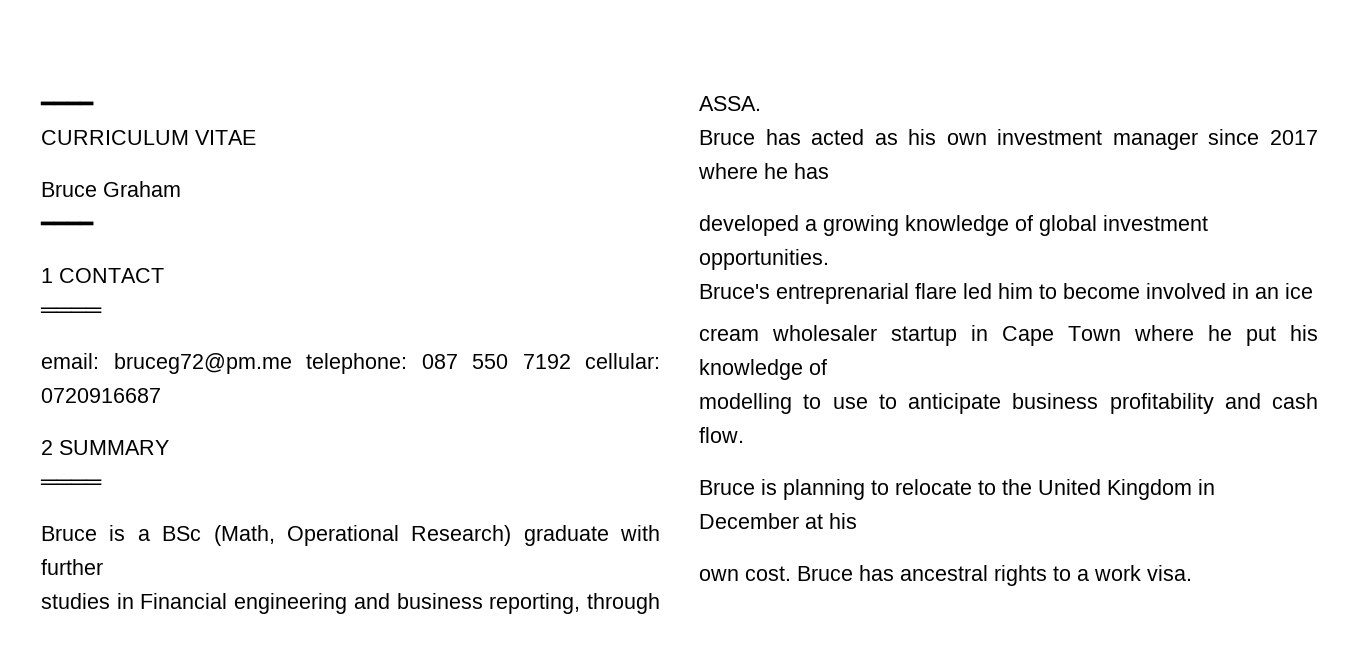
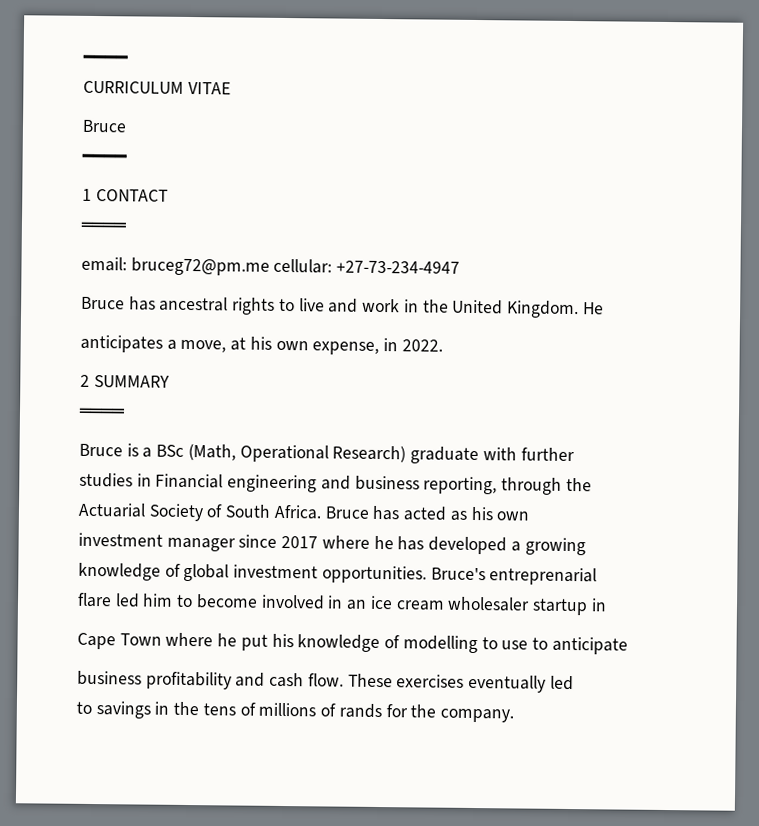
[103,181,181,197] Graham -> (127, 126) none
[306,353,660,374] [41,388,161,403] telephone: 087 550 7192 cellular: 0720916687 -> [273,258,461,274] [81,296,604,319] [80,334,443,355] cellular: +27-73-234-4947 // Bruce has ancestral rights to live and work in the United Kingdom. He // anticipates a move, at his own expense, in 2022.
[699,96,761,111] ASSA. // -> [565,477,592,492] [78,502,322,522] the // Actuarial Society of South Africa.
(987, 139) none -> (530, 516) //
(829, 171) // -> (425, 543) none
(899, 225) none -> (586, 546) //
(829, 259) // -> (427, 574) none
(909, 293) none -> (598, 576) //
(1313, 291) // -> (393, 602) none
(988, 333) none -> (607, 605) //
(827, 367) // -> (401, 642) none
(1001, 403) none -> (628, 645) //
[699,479,1215,500] [699,513,857,529] [699,565,1192,586] // Bruce is planning to relocate to the United Kingdom in December at his // own cost. Bruce has ancestral rights to a work visa. -> [347,673,574,693] [76,701,514,723] These exercises eventually led // to savings in the tens of millions of rands for the company.

